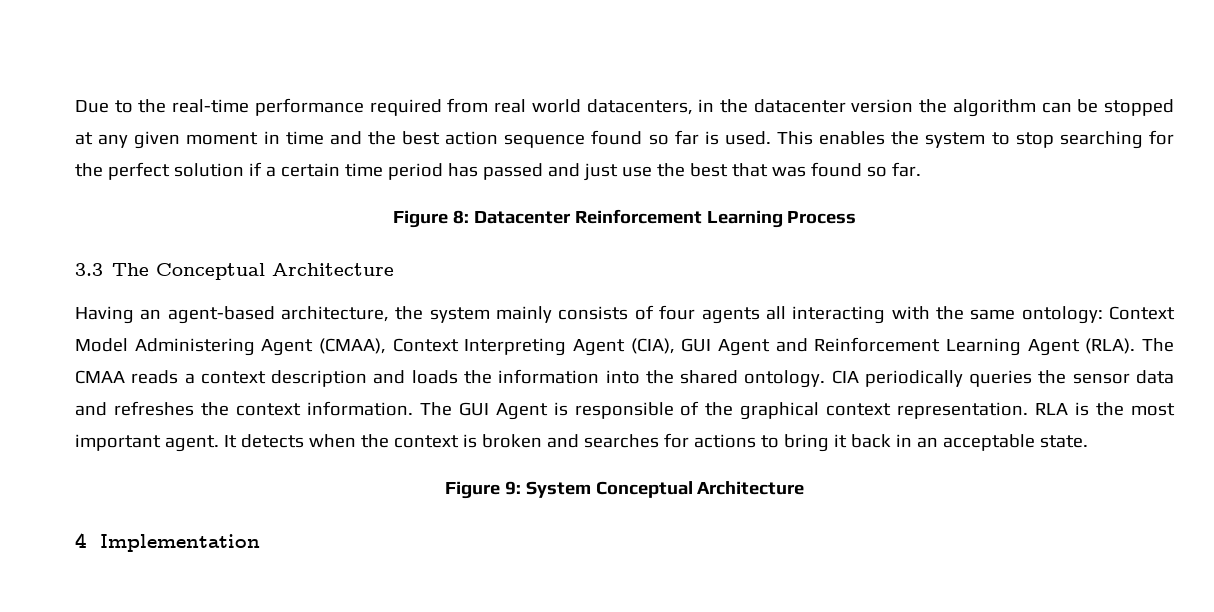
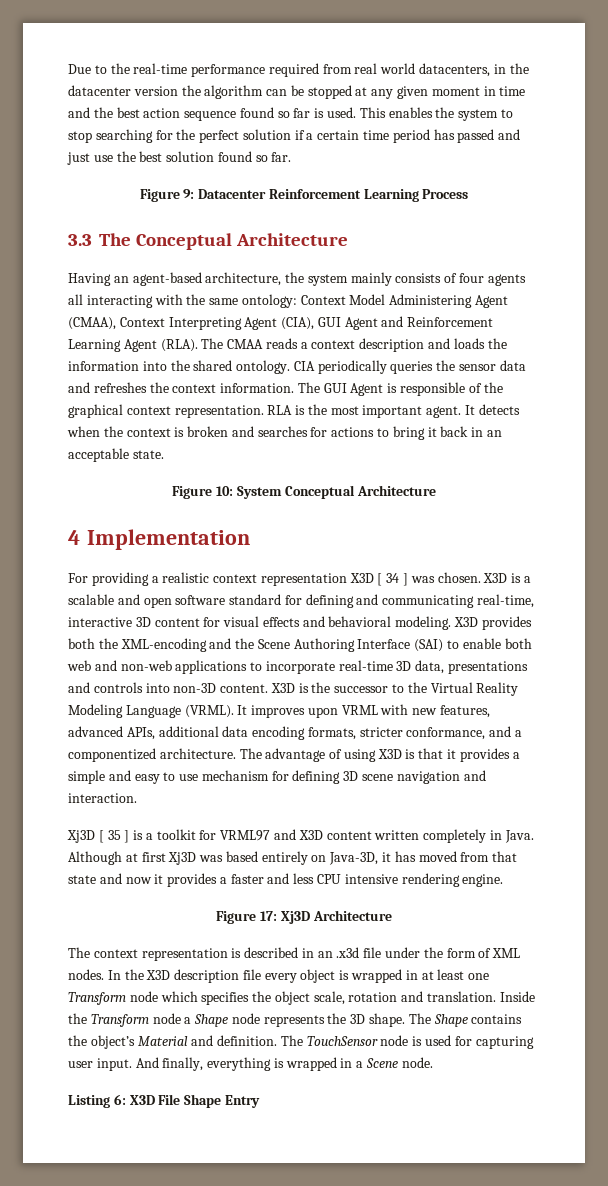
[731,163,806,177] that was -> [166,151,215,162] solution
[452,210,469,224] 8: -> [183,189,195,199] 9:
[504,481,521,495] 9: -> [216,486,234,496] 10:
(260, 543) none -> [68,572,531,586] [68,594,535,608] [68,616,532,630] [68,638,532,652] [67,660,529,674] [68,682,519,696] [68,704,491,718] [68,726,523,740] [68,748,520,762] [68,770,486,784] [68,793,137,803] [67,829,534,843] [68,851,518,865] [68,873,504,887] [216,910,392,924] [68,947,521,961] [68,969,490,983] [68,991,535,1005] [68,1013,523,1027] [68,1035,534,1049] [68,1057,433,1071] [68,1094,260,1108] // For providing a realistic context representation X3D [ 34 ] was chosen. X3D is a scalable and open software standard for defining and communicating real-time, interactive 3D content for visual effects and behavioral modeling. X3D provides both the XML-encoding and the Scene Authoring Interface (SAI) to enable both web and non-web applications to incorporate real-time 3D data, presentations and controls into non-3D content. X3D is the successor to the Virtual Reality Modeling Language (VRML). It improves upon VRML with new features, advanced APIs, additional data encoding formats, stricter conformance, and a componentized architecture. The advantage of using X3D is that it provides a simple and easy to use mechanism for defining 3D scene navigation and interaction. // Xj3D [ 35 ] is a toolkit for VRML97 and X3D content written completely in Java. Although at first Xj3D was based entirely on Java-3D, it has moved from that state and now it provides a faster and less CPU intensive rendering engine. // Figure 17: Xj3D Architecture // The context representation is described in an .x3d file under the form of XML nodes. In the X3D description file every object is wrapped in at least one Transform node which specifies the object scale, rotation and translation. Inside the Transform node a Shape node represents the 3D shape. The Shape contains the object’s Material and definition. The TouchSensor node is used for capturing user input. And finally, everything is wrapped in a Scene node. // Listing 6: X3D File Shape Entry

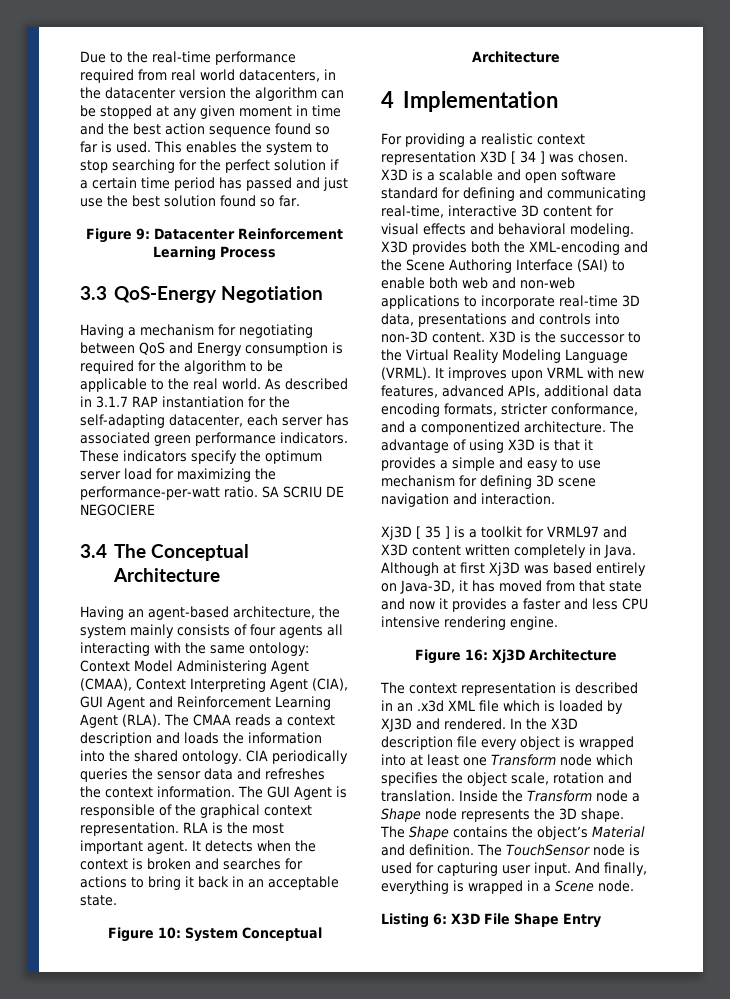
(92, 240) none -> [113,286,323,303] [80,324,313,338] [80,342,343,356] [80,360,283,374] [80,378,348,392] [80,396,290,408] [80,414,349,428] [80,432,348,446] [79,450,322,464] [80,468,276,482] [80,486,344,500] [80,504,155,516] [80,544,107,558] QoS-Energy Negotiation // Having a mechanism for negotiating between QoS and Energy consumption is required for the algorithm to be applicable to the real world. As described in 3.1.7 RAP instantiation for the self-adapting datacenter, each server has associated green performance indicators. These indicators specify the optimum server load for maximizing the performance-per-watt ratio. SA SCRIU DE NEGOCIERE // 3.4
[260,911,278,921] 17: -> [464,649,488,661] 16:
[363,947,521,958] [68,969,104,980] file under the form of XML nodes. -> [448,700,623,714] [381,718,506,732] XML file which is loaded by XJ3D and rendered.
[405,970,418,980] in -> [381,754,406,766] into

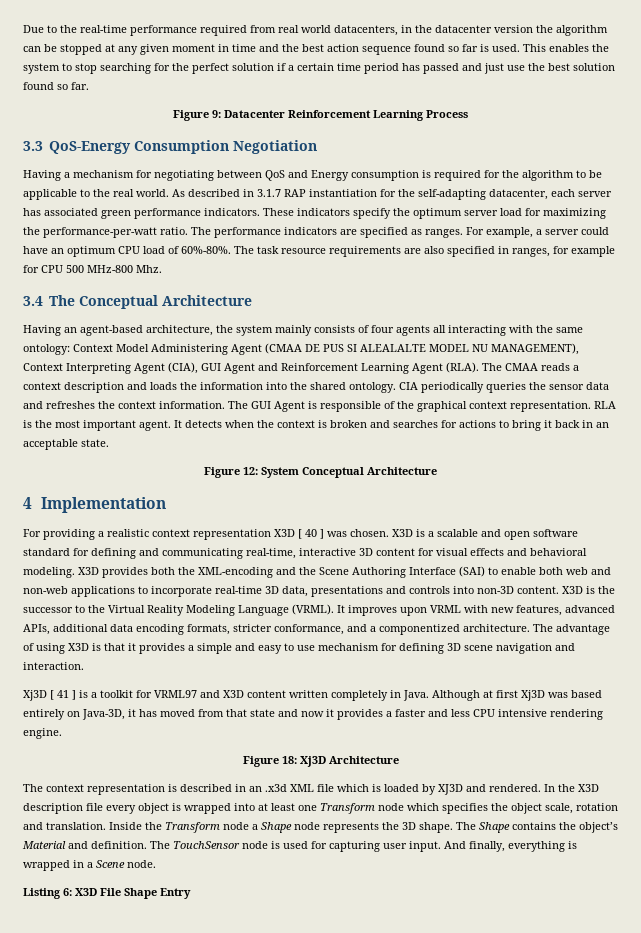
(217, 294) none -> [133,140,229,154] Consumption
[262,486,344,498] [80,504,155,516] SA SCRIU DE NEGOCIERE -> [191,227,609,238] [23,246,615,257] [23,265,162,273] The performance indicators are specified as ranges. For example, a server could have an optimum CPU load of 60%-80%. The task resource requirements are also specified in ranges, for example for CPU 500 MHz-800 Mhz.
[80,678,132,691] (CMAA), -> [265,343,579,355] (CMAA DE PUS SI ALEALALTE MODEL NU MANAGEMENT),
[157,927,181,939] 10: -> [243,467,258,475] 12:
[520,151,536,163] 34 -> [305,529,317,537] 40
[425,526,441,538] 35 -> [57,690,69,698] 41
[464,649,488,661] 16: -> [281,756,297,764] 18:

